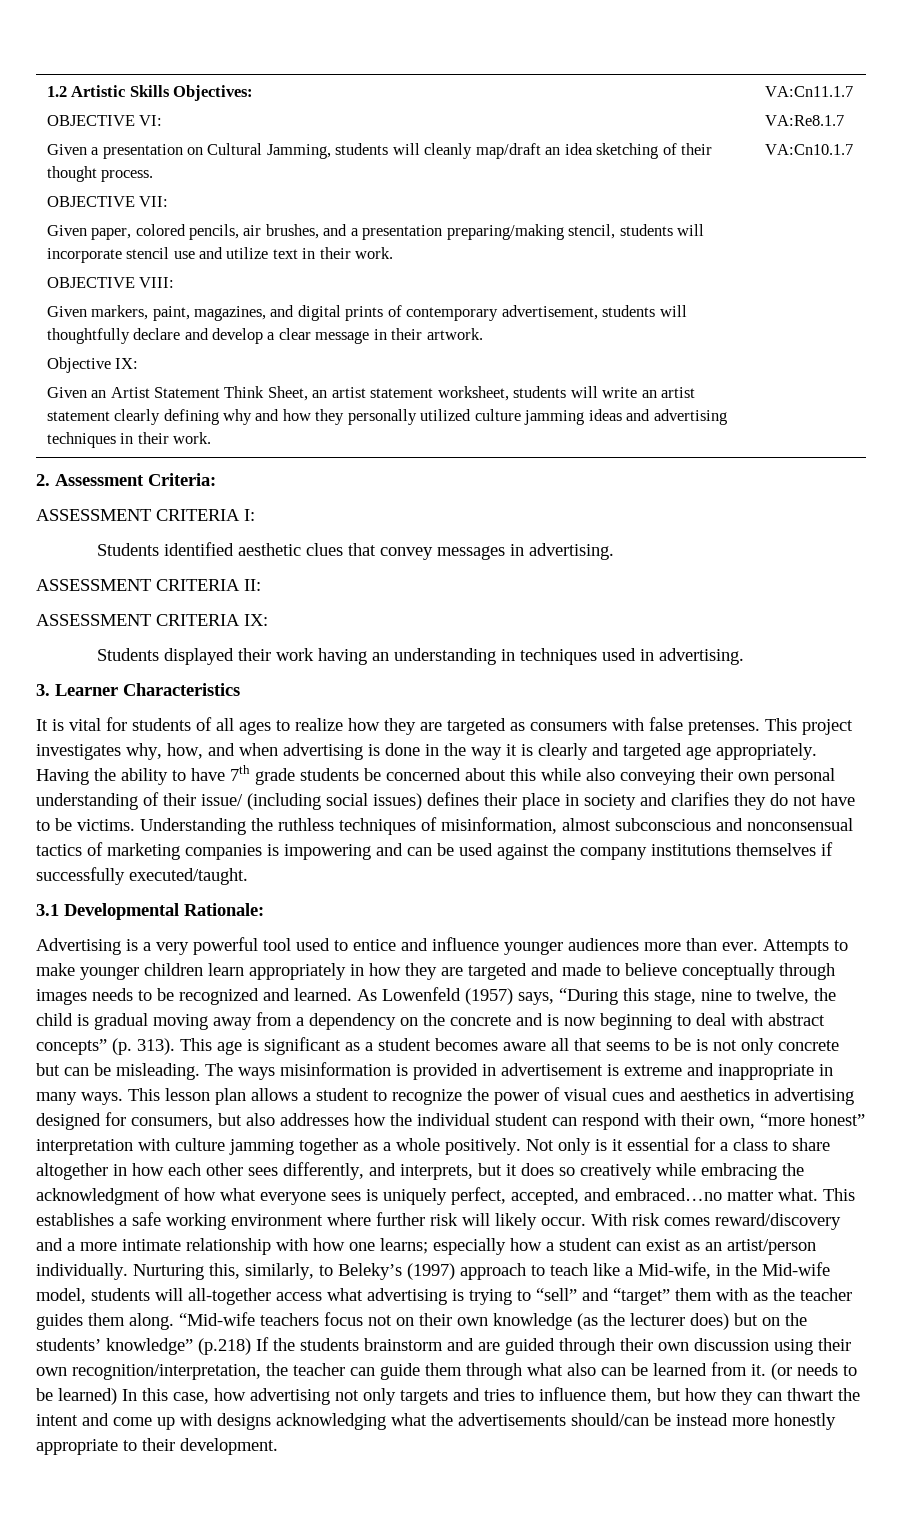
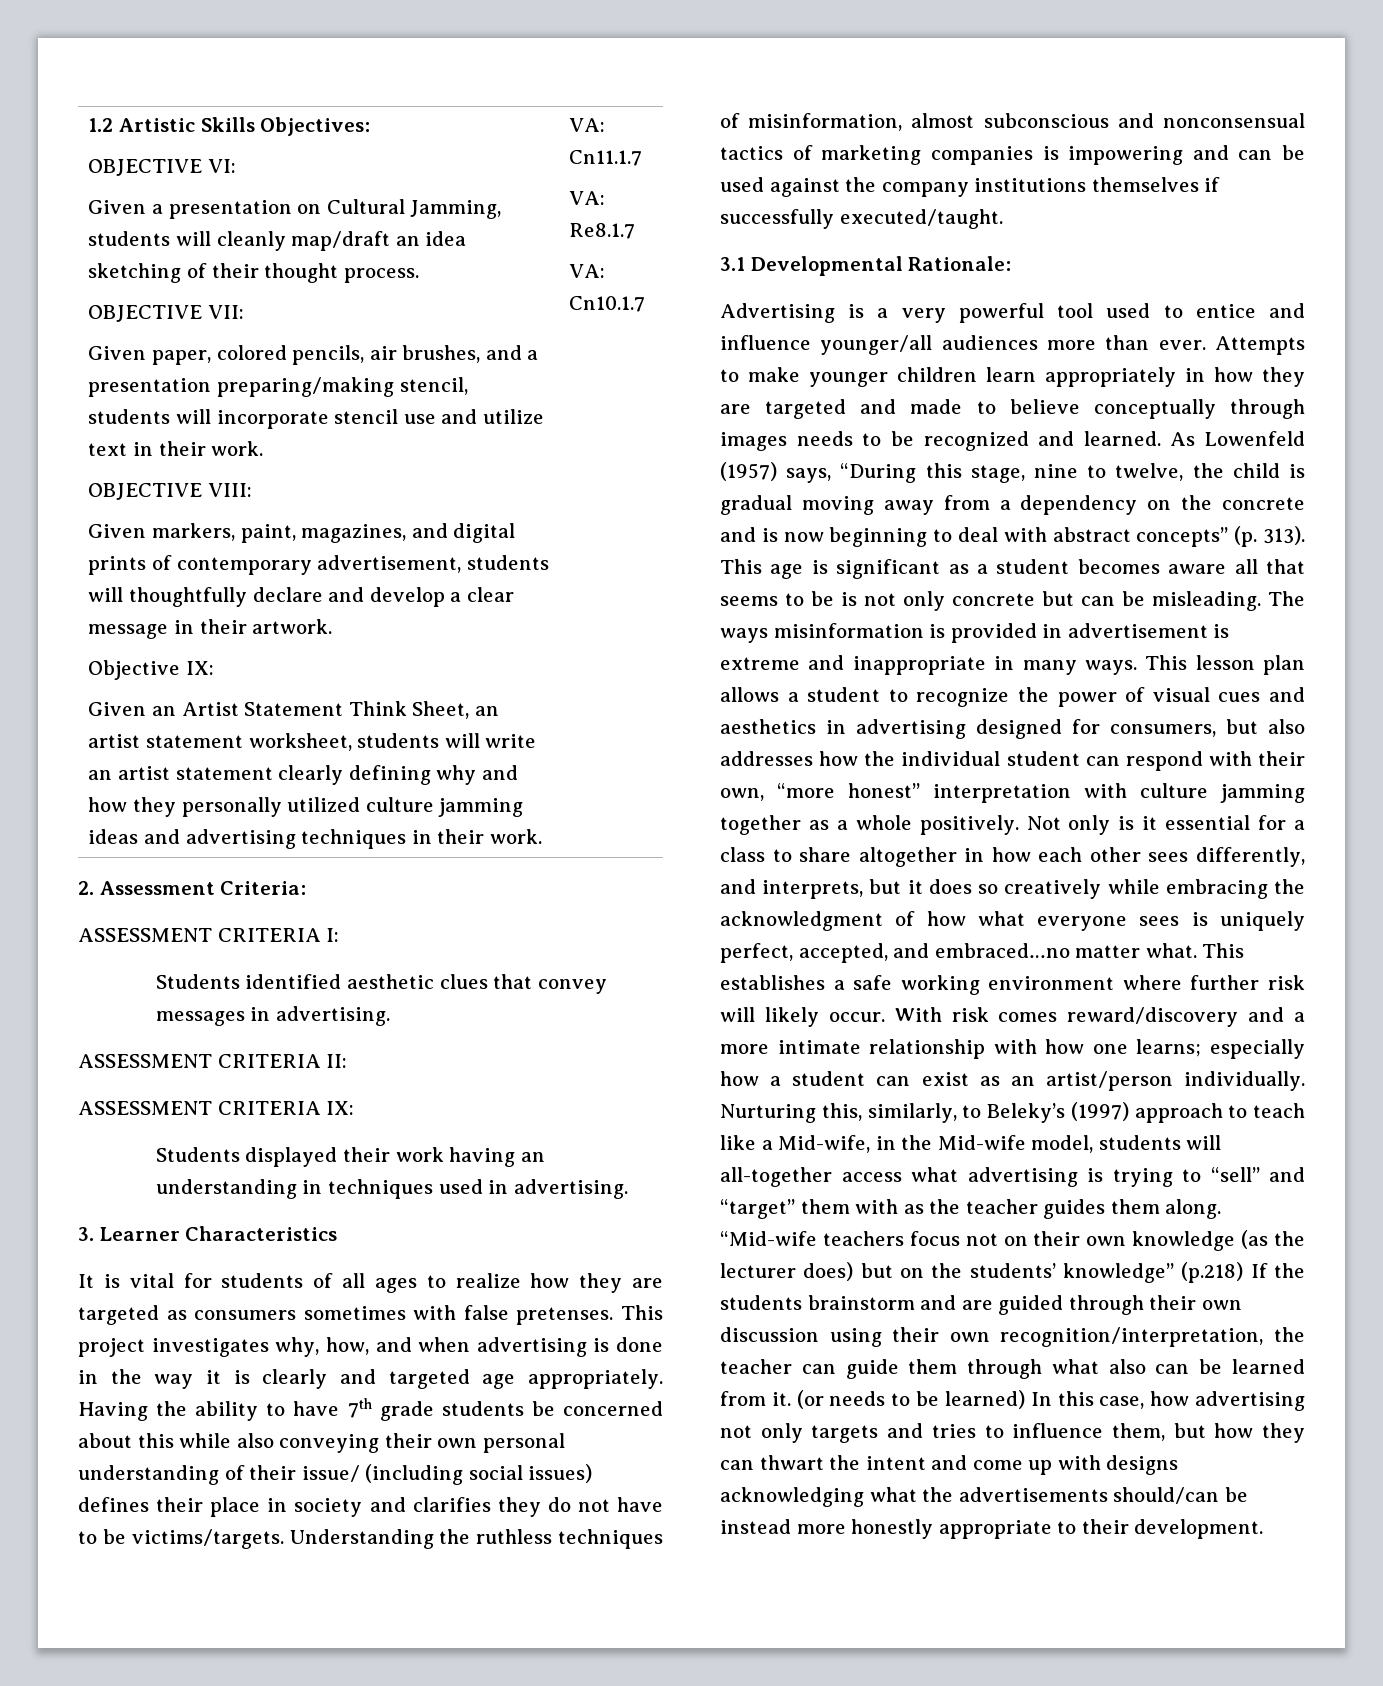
[764,86,853,97] [764,115,844,126] [764,144,853,155] VA:Cn11.1.7 // VA:Re8.1.7 // VA:Cn10.1.7 -> [569,118,606,132] [569,150,643,166] [569,191,606,205] [569,223,636,239] [569,264,606,278] [569,296,646,312] VA: Cn11.1.7 // VA: Re8.1.7 // VA: Cn10.1.7
(607, 726) none -> [303,1306,406,1320] sometimes
[77,819,135,831] victims. -> [131,1529,284,1549] victims/targets.
[504,941,563,955] younger -> [820,335,933,355] younger/all

